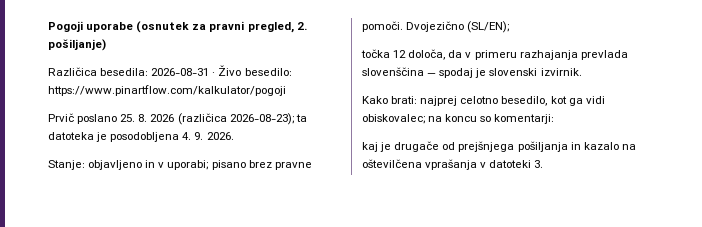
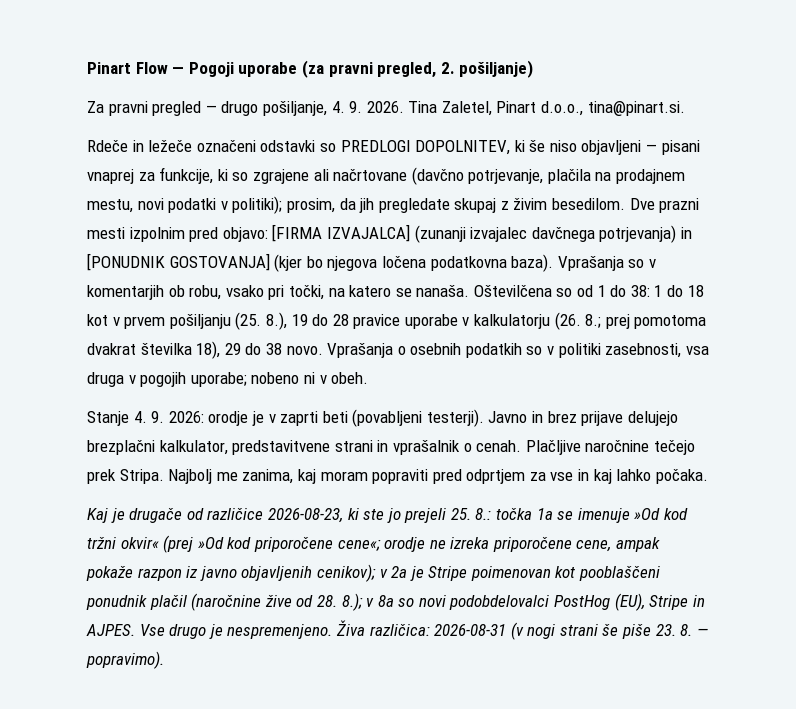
[48,21,307,33] [48,39,106,51] [48,65,292,76] [48,85,286,96] [48,113,307,125] [48,132,234,142] [48,160,312,170] [362,21,510,33] [361,49,628,60] [362,67,582,78] [362,96,605,106] [362,114,555,124] [362,141,636,152] [362,159,544,170] Pogoji uporabe (osnutek za pravni pregled, 2. pošiljanje) // Različica besedila: 2026-08-31 · Živo besedilo: https://www.pinartflow.com/kalkulator/pogoji // Prvič poslano 25. 8. 2026 (različica 2026-08-23); ta datoteka je posodobljena 4. 9. 2026. // Stanje: objavljeno in v uporabi; pisano brez pravne pomoči. Dvojezično (SL/EN); // točka 12 določa, da v primeru razhajanja prevlada slovenščina — spodaj je slovenski izvirnik. // Kako brati: najprej celotno besedilo, kot ga vidi obiskovalec; na koncu so komentarji: // kaj je drugače od prejšnjega pošiljanja in kazalo na oštevilčena vprašanja v datoteki 3. -> [87,60,534,78] [87,101,685,116] [87,140,700,155] [87,167,686,185] [87,196,700,214] [87,224,692,243] [87,253,656,272] [87,285,704,300] [87,312,707,330] [87,341,709,359] [87,372,369,387] [87,409,678,427] [87,440,695,455] [87,469,708,484] [87,507,689,523] [87,535,661,553] [86,564,661,582] [86,593,705,611] [86,620,708,640] [86,651,164,669] Pinart Flow — Pogoji uporabe (za pravni pregled, 2. pošiljanje) // Za pravni pregled — drugo pošiljanje, 4. 9. 2026. Tina Zaletel, Pinart d.o.o., tina@pinart.si. // Rdeče in ležeče označeni odstavki so PREDLOGI DOPOLNITEV, ki še niso objavljeni — pisani vnaprej za funkcije, ki so zgrajene ali načrtovane (davčno potrjevanje, plačila na prodajnem mestu, novi podatki v politiki); prosim, da jih pregledate skupaj z živim besedilom. Dve prazni mesti izpolnim pred objavo: [FIRMA IZVAJALCA] (zunanji izvajalec davčnega potrjevanja) in [PONUDNIK GOSTOVANJA] (kjer bo njegova ločena podatkovna baza). Vprašanja so v komentarjih ob robu, vsako pri točki, na katero se nanaša. Oštevilčena so od 1 do 38: 1 do 18 kot v prvem pošiljanju (25. 8.), 19 do 28 pravice uporabe v kalkulatorju (26. 8.; prej pomotoma dvakrat številka 18), 29 do 38 novo. Vprašanja o osebnih podatkih so v politiki zasebnosti, vsa druga v pogojih uporabe; nobeno ni v obeh. // Stanje 4. 9. 2026: orodje je v zaprti beti (povabljeni testerji). Javno in brez prijave delujejo brezplačni kalkulator, predstavitvene strani in vprašalnik o cenah. Plačljive naročnine tečejo prek Stripa. Najbolj me zanima, kaj moram popraviti pred odprtjem za vse in kaj lahko počaka. // Kaj je drugače od različice 2026-08-23, ki ste jo prejeli 25. 8.: točka 1a se imenuje »Od kod tržni okvir« (prej »Od kod priporočene cene«; orodje ne izreka priporočene cene, ampak pokaže razpon iz javno objavljenih cenikov); v 2a je Stripe poimenovan kot pooblaščeni ponudnik plačil (naročnine žive od 28. 8.); v 8a so novi podobdelovalci PostHog (EU), Stripe in AJPES. Vse drugo je nespremenjeno. Živa različica: 2026-08-31 (v nogi strani še piše 23. 8. — popravimo).

